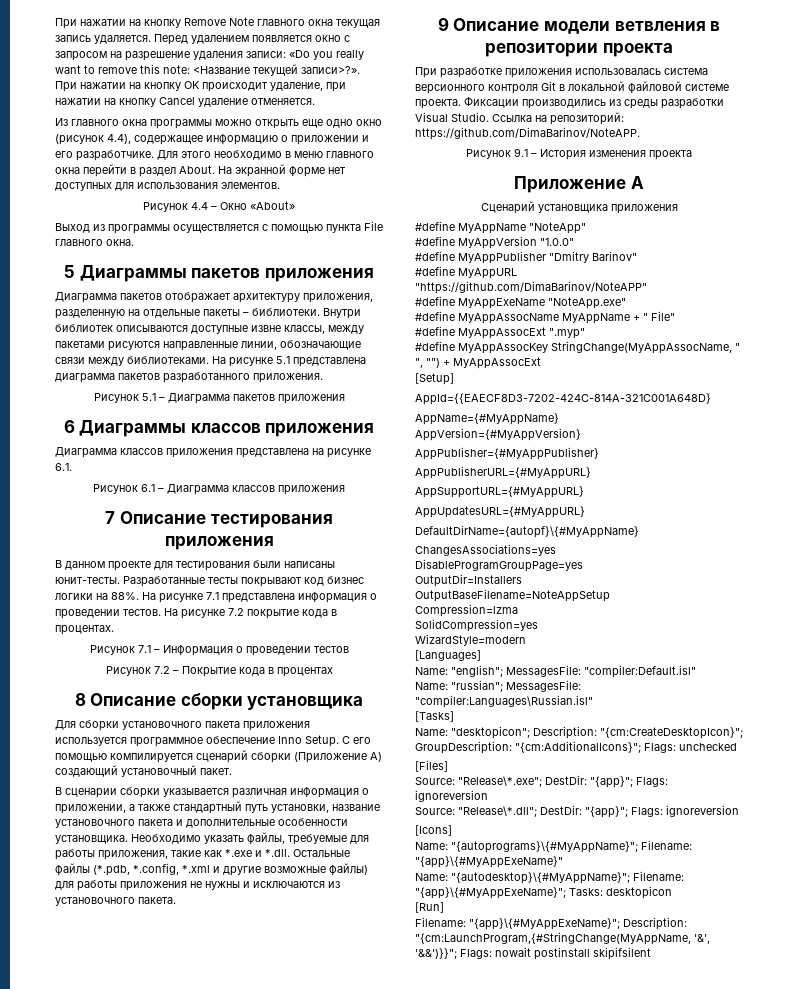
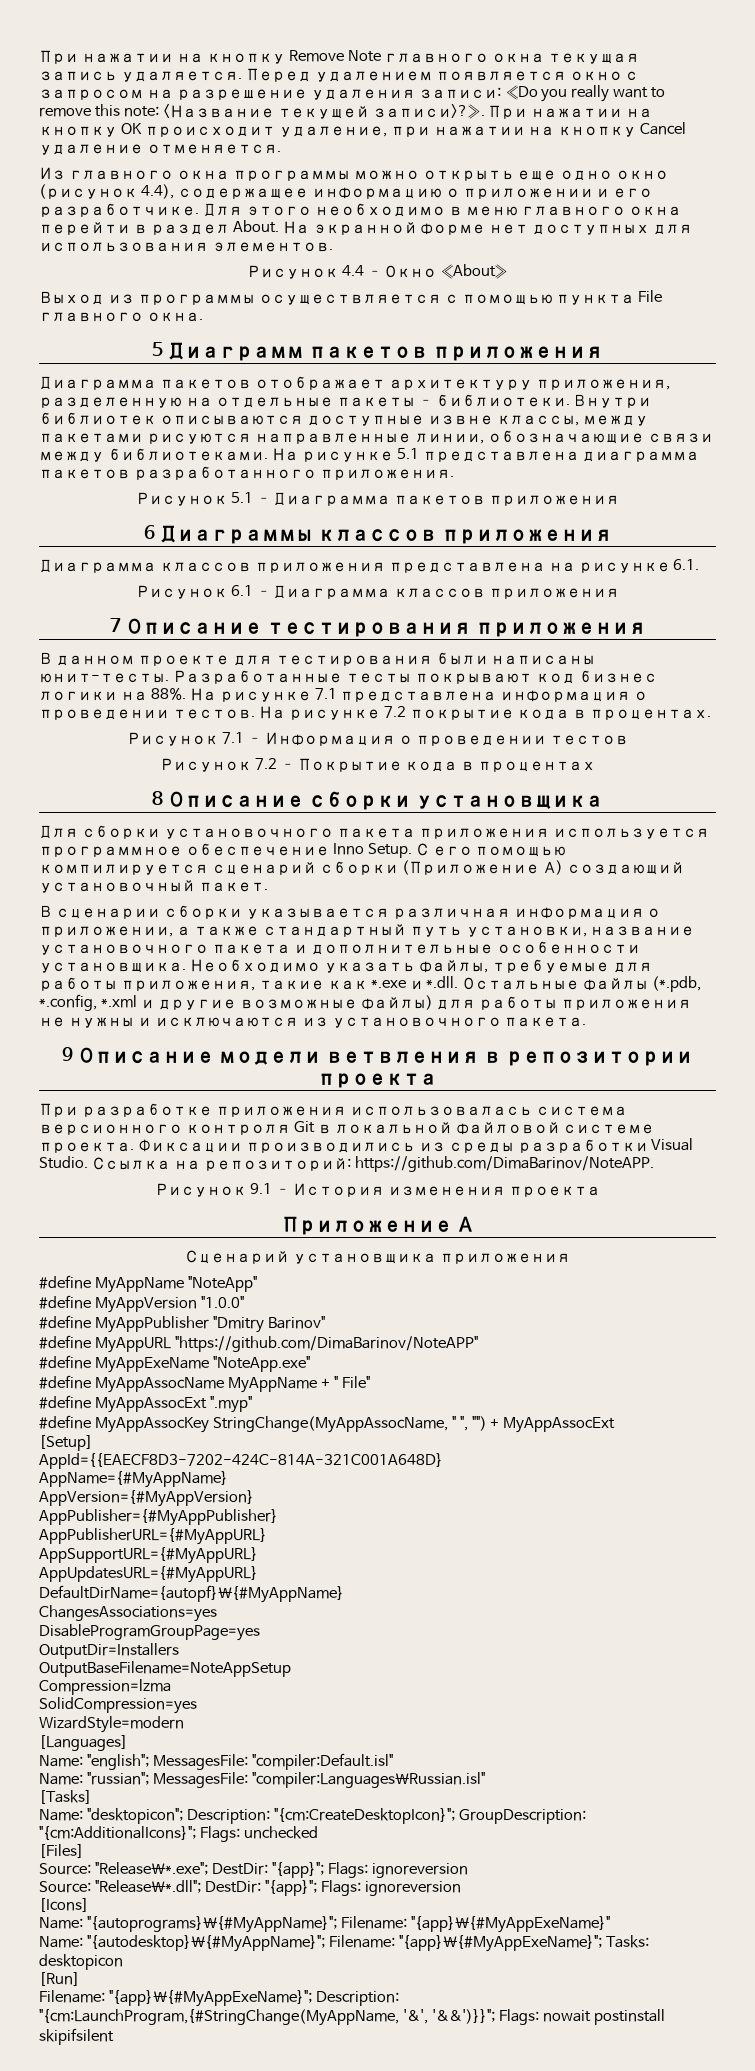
[79,265,187,282] Диаграммы -> [168,342,305,361] Диаграмм

